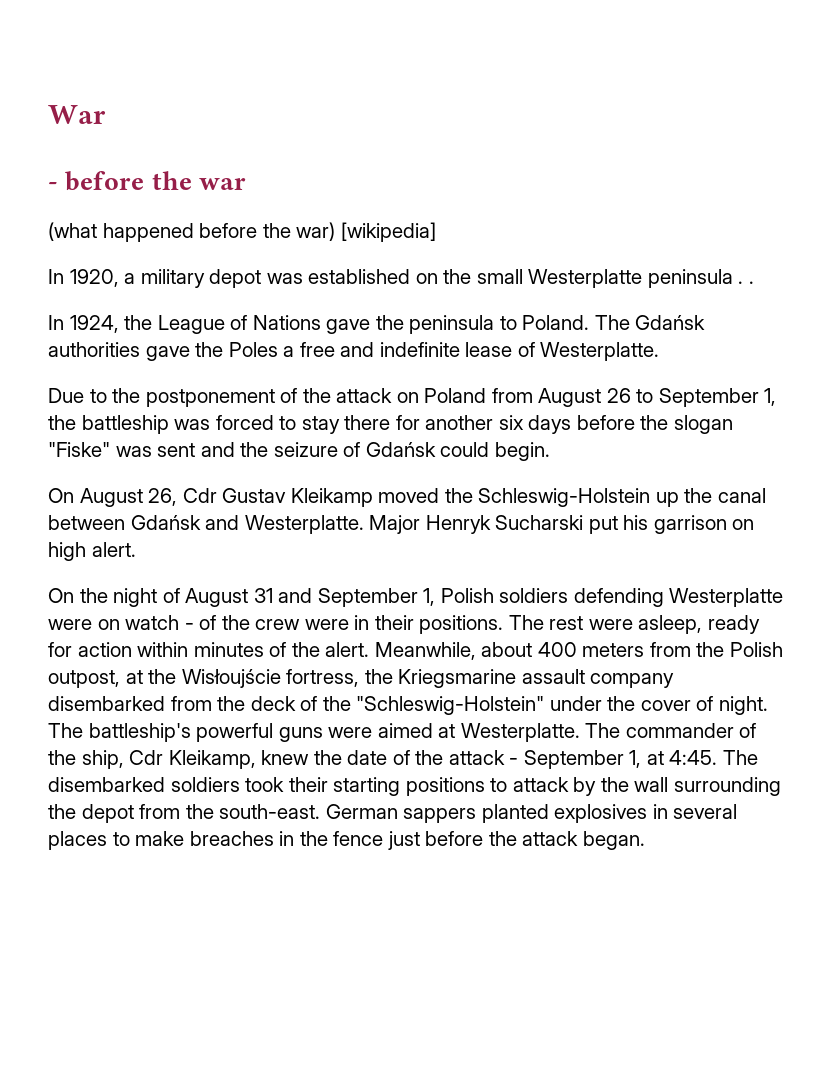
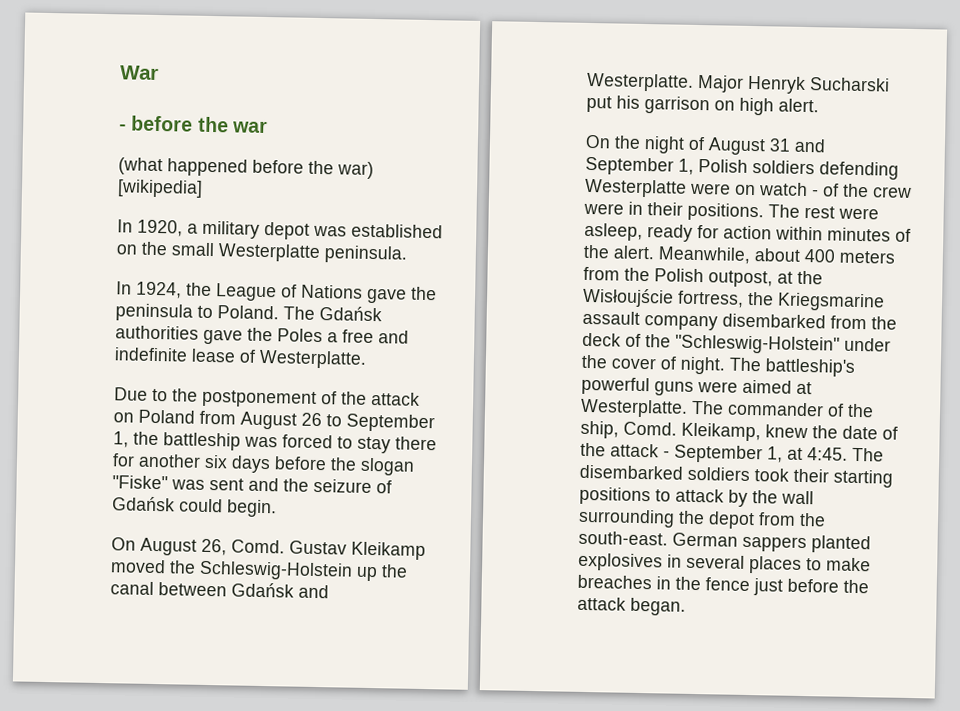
[647,269,754,288] peninsula . . -> [324,245,408,264] peninsula.
[182,488,217,503] Cdr -> [231,539,285,554] Comd.
[129,750,164,765] Cdr -> [623,421,677,436] Comd.

